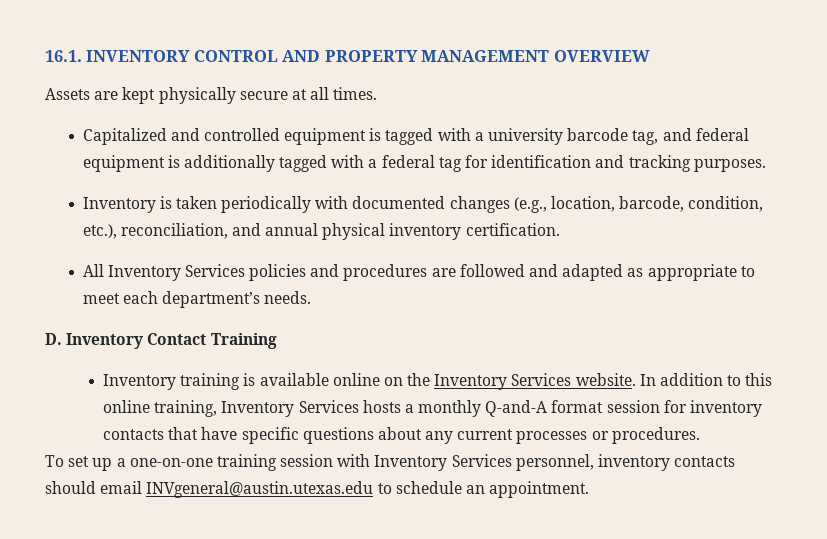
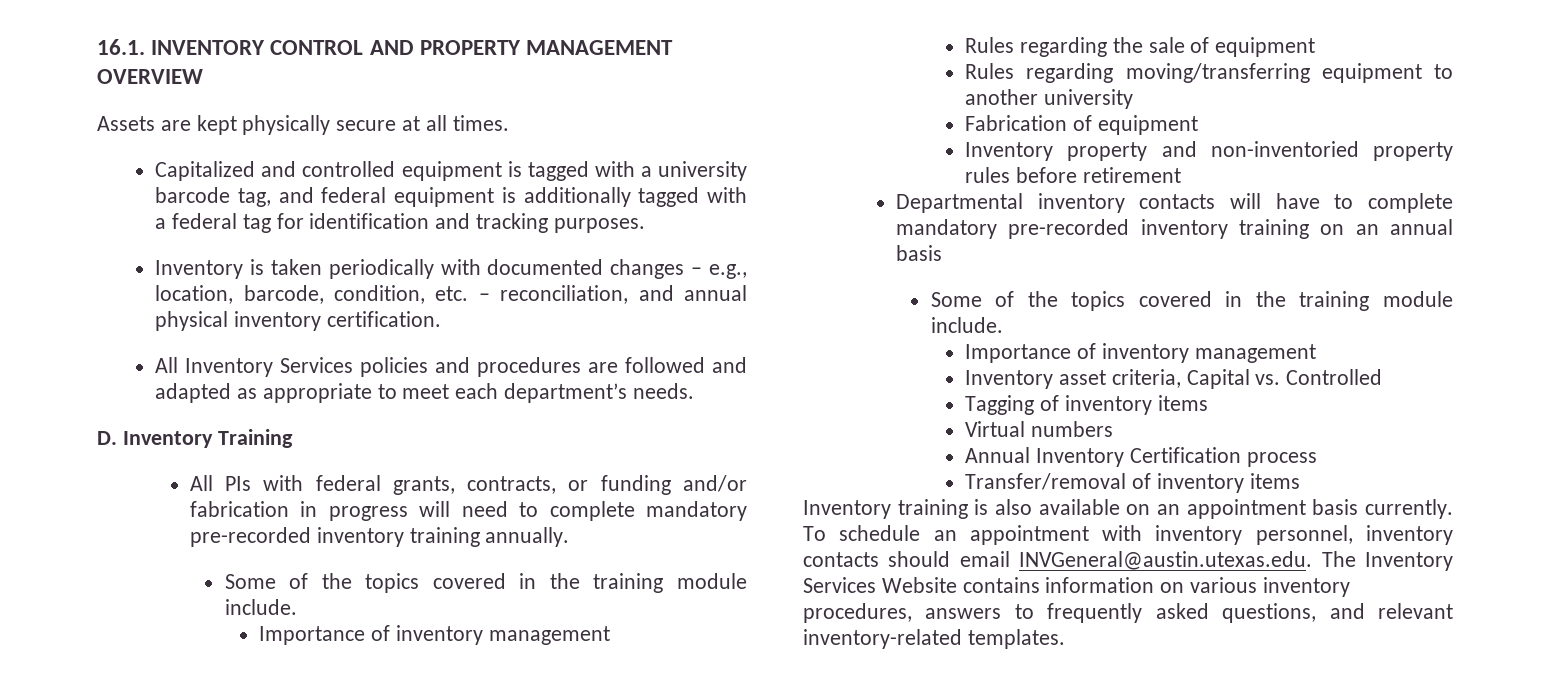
[513,197,547,213] (e.g., -> [691,264,747,279] – e.g.,
[82,224,117,239] etc.), -> [435,286,490,301] etc. –
[147,333,207,345] Contact -> (213, 439) none
[102,373,773,390] [102,400,762,417] [102,427,700,444] [45,454,512,471] Inventory training is available online on the Inventory Services website. In addition to this online training, Inventory Services hosts a monthly Q-and-A format session for inventory contacts that have specific questions about any current processes or procedures. // To set up a one-on-one training session with Inventory Services -> [189,475,747,495] [189,501,747,521] [189,527,570,547] [224,573,747,593] [224,599,297,615] [259,625,610,645] [965,37,1316,57] [965,63,1453,83] [965,89,1133,109] [965,115,1198,135] [965,141,1453,161] [965,167,1181,183] [895,193,1453,213] [895,219,1453,239] [895,245,942,261] [930,291,1453,311] [930,317,1003,333] [965,343,1316,363] [965,369,1383,389] [965,395,1208,415] [965,421,1113,437] [965,447,1317,467] [965,473,1300,493] [803,499,1453,519] [803,525,1243,545] All PIs with federal grants, contracts, or funding and/or fabrication in progress will need to complete mandatory pre-recorded inventory training annually. // Some of the topics covered in the training module include. // Importance of inventory management // Rules regarding the sale of equipment // Rules regarding moving/transferring equipment to another university // Fabrication of equipment // Inventory property and non-inventoried property rules before retirement // Departmental inventory contacts will have to complete mandatory pre-recorded inventory training on an annual basis // Some of the topics covered in the training module include. // Importance of inventory management // Inventory asset criteria, Capital vs. Controlled // Tagging of inventory items // Virtual numbers // Annual Inventory Certification process // Transfer/removal of inventory items // Inventory training is also available on an appointment basis currently. To schedule an appointment with inventory
[146,481,590,498] INVgeneral@austin.utexas.edu to schedule an appointment. -> [1019,551,1453,571] [803,577,1350,597] [803,603,1453,623] [803,629,1065,649] INVGeneral@austin.utexas.edu. The Inventory Services Website contains information on various inventory procedures, answers to frequently asked questions, and relevant inventory-related templates.

